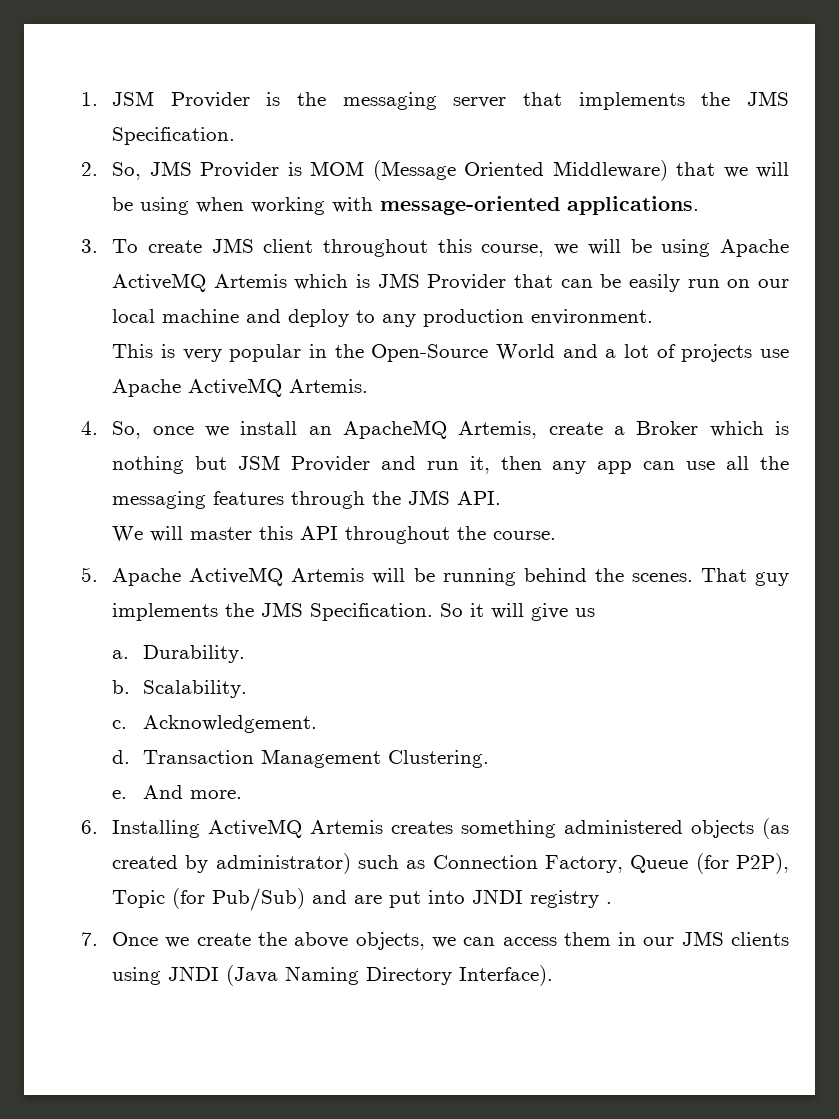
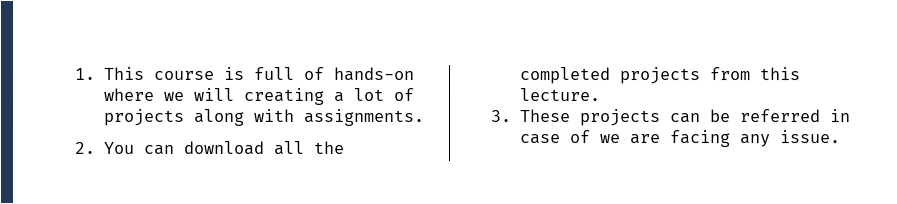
[112,91,789,110] [112,127,236,145] [81,160,790,181] [112,196,700,215] [81,238,789,257] [112,273,790,292] [112,309,654,327] [112,344,790,362] [112,378,369,397] [81,420,789,439] [112,455,789,474] [112,490,502,509] [112,526,557,544] [81,567,790,586] [112,602,596,621] [112,645,246,663] [112,680,248,698] [112,715,318,733] [112,749,490,768] [112,785,243,799] [81,818,790,839] [112,853,789,874] [112,888,613,911] [81,931,789,950] [112,965,554,986] JSM Provider is the messaging server that implements the JMS Specification. // 2. So, JMS Provider is MOM (Message Oriented Middleware) that we will be using when working with message-oriented applications. // 3. To create JMS client throughout this course, we will be using Apache ActiveMQ Artemis which is JMS Provider that can be easily run on our local machine and deploy to any production environment. // This is very popular in the Open-Source World and a lot of projects use Apache ActiveMQ Artemis. // 4. So, once we install an ApacheMQ Artemis, create a Broker which is nothing but JSM Provider and run it, then any app can use all the messaging features through the JMS API. // We will master this API throughout the course. // 5. Apache ActiveMQ Artemis will be running behind the scenes. That guy implements the JMS Specification. So it will give us // a. Durability. // b. Scalability. // c. Acknowledgement. // d. Transaction Management Clustering. // e. And more. // 6. Installing ActiveMQ Artemis creates something administered objects (as created by administrator) such as Connection Factory, Queue (for P2P), Topic (for Pub/Sub) and are put into JNDI registry . // 7. Once we create the above objects, we can access them in our JMS clients using JNDI (Java Naming Directory Interface). -> [104,66,416,81] [104,87,416,105] [103,108,425,126] [74,140,345,155] [520,67,802,85] [520,88,602,102] [490,109,851,127] [519,130,841,148] This course is full of hands-on where we will creating a lot of projects along with assignments. // 2. You can download all the completed projects from this lecture. // 3. These projects can be referred in case of we are facing any issue.

